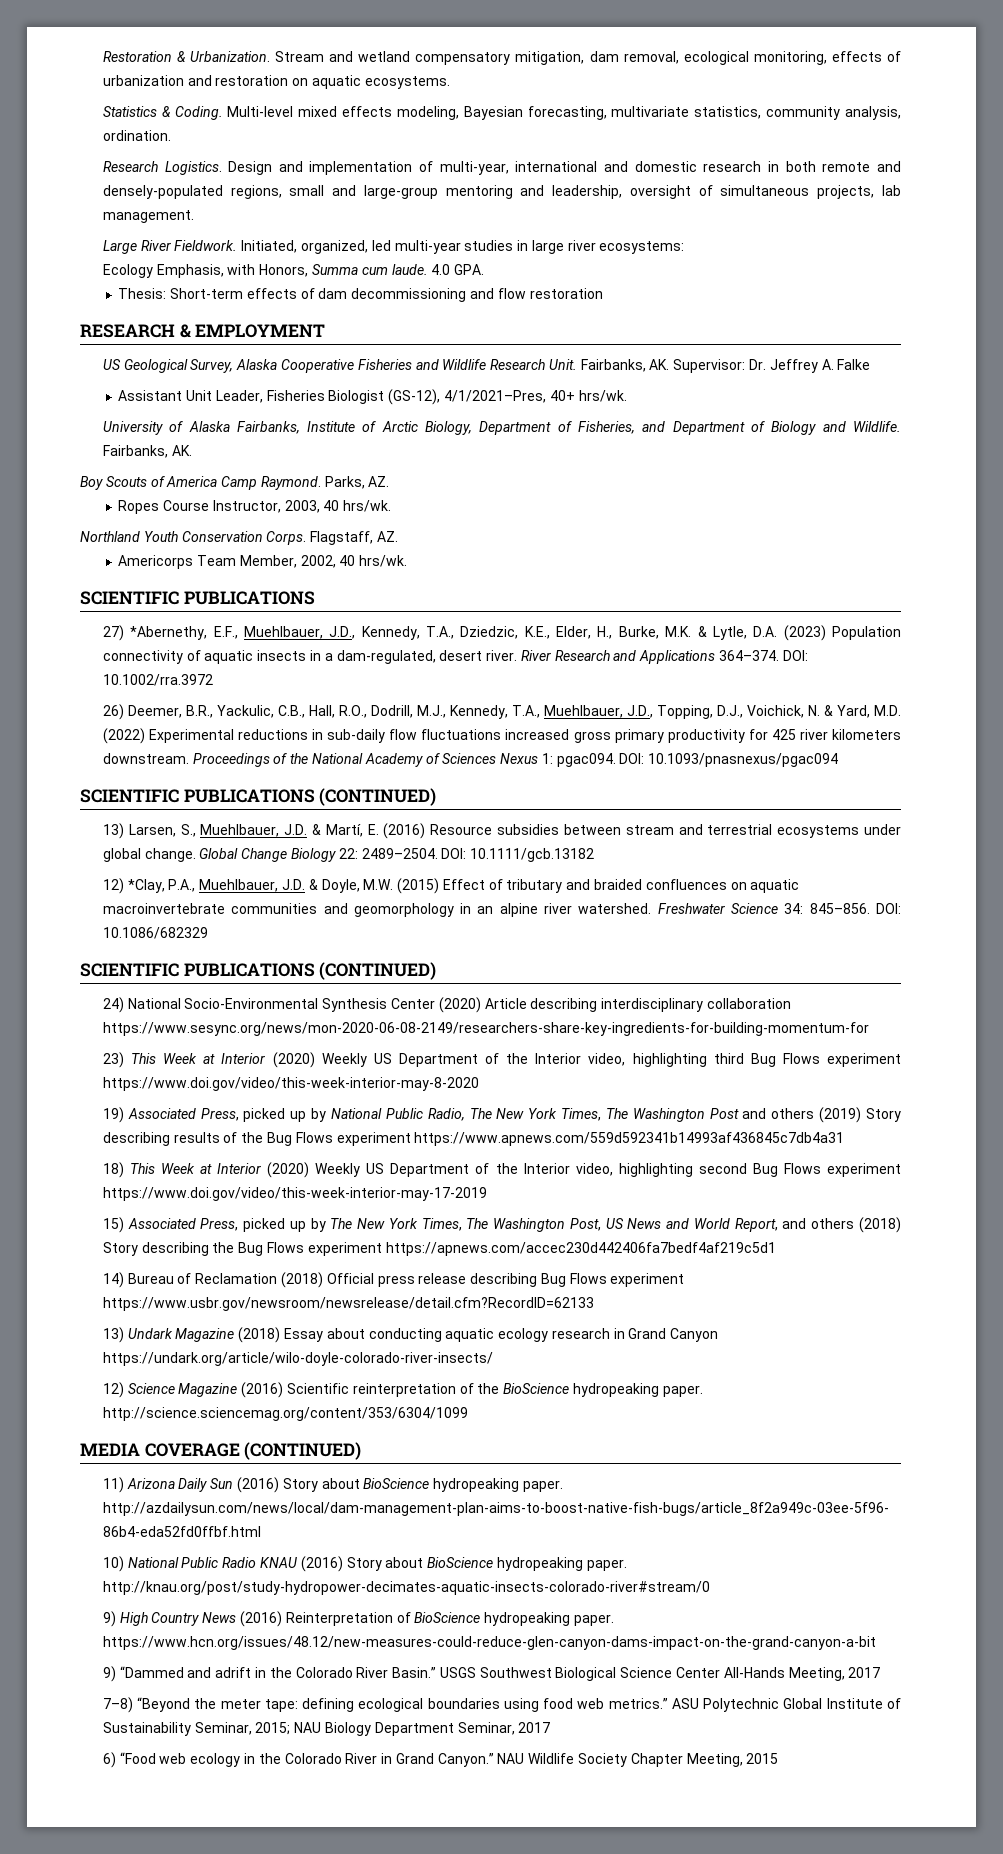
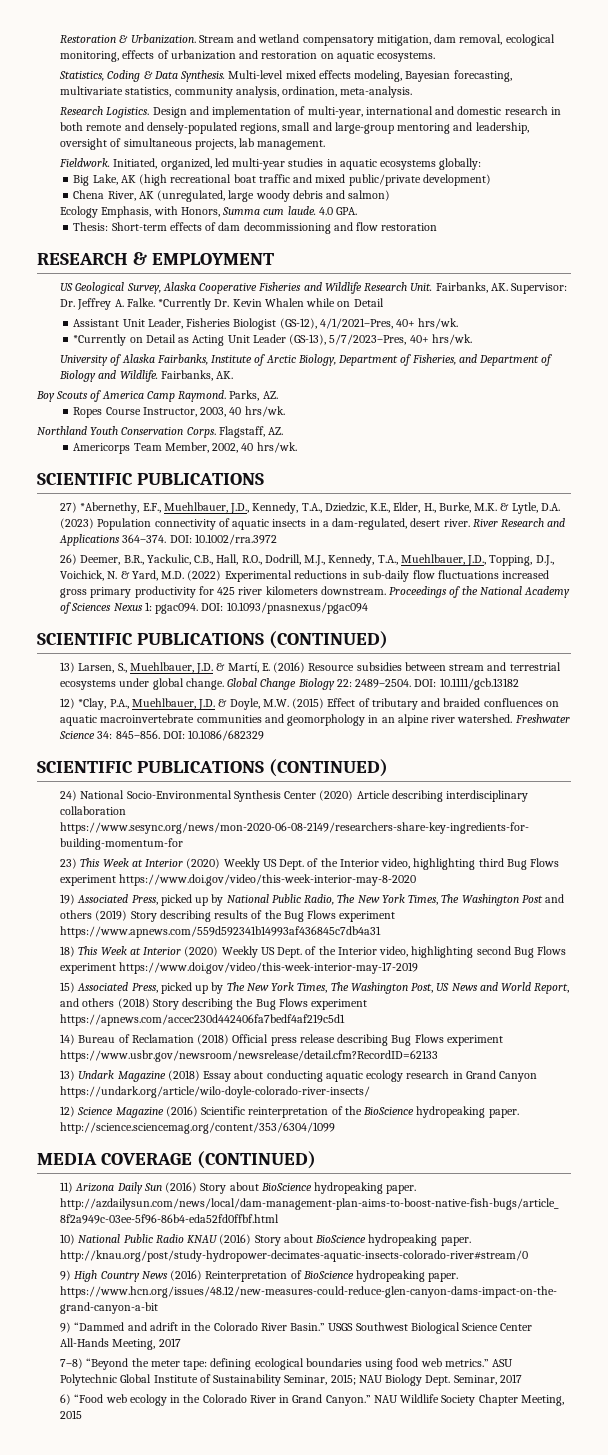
[102,106,223,120] Statistics & Coding. -> [59,70,226,82] Statistics, Coding & Data Synthesis.
[102,130,171,141] ordination. -> [282,86,413,98] ordination, meta-analysis.
[102,240,171,254] Large River -> (326, 145) none
[531,240,685,254] large river ecosystems: -> [339,158,482,170] [73,174,491,186] [73,190,391,202] aquatic ecosystems globally: // Big Lake, AK (high recreational boat traffic and mixed public/private development) // Chena River, AK (unregulated, large woody debris and salmon)
[837,359,871,370] Falke -> [126,298,384,310] Falke. *Currently Dr. Kevin Whalen while on Detail
(627, 396) none -> [73,334,472,346] // *Currently on Detail as Acting Unit Leader (GS-13), 5/7/2023–Pres, 40+ hrs/wk.
[398,1053,478,1067] Department -> [279,859,305,870] Dept.
[390,1163,470,1177] Department -> [277,947,303,958] Dept.
[374,1722,454,1736] Department -> [425,1375,451,1386] Dept.

